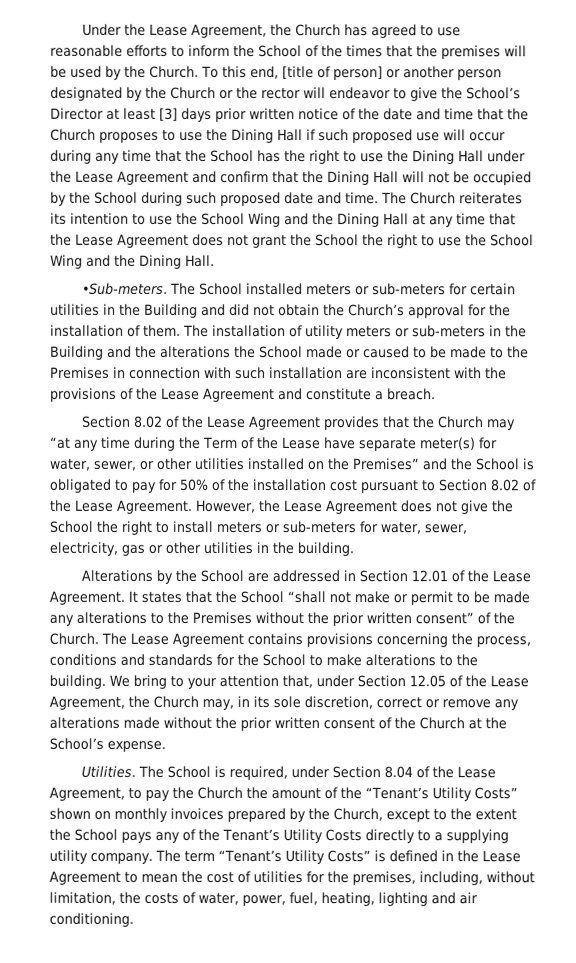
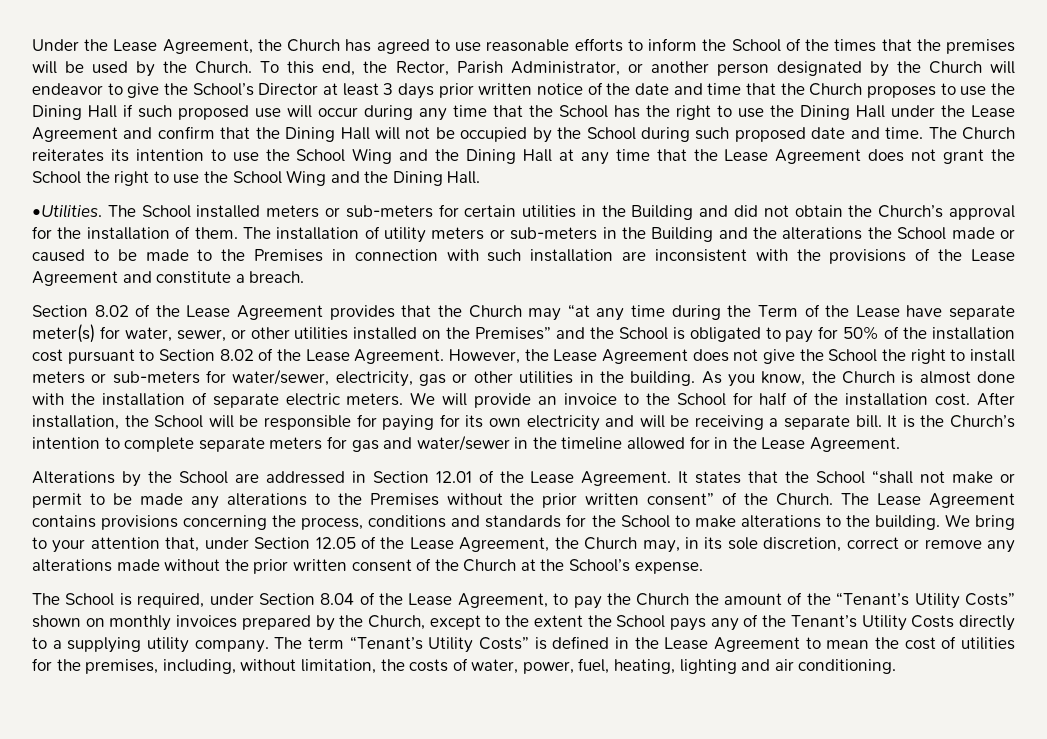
[281,65,383,81] [title of person] -> [363,61,620,76] the Rector, Parish Administrator,
[219,86,301,100] or the rector -> (982, 67) none
[159,107,178,121] [3] -> [383,83,394,95] 3
[82,282,169,295] •Sub-meters. -> [32,204,102,218] •Utilities.
[380,522,467,535] water, sewer, -> [232,369,330,386] water/sewer,
(354, 549) none -> [701,371,1016,387] [32,392,1016,408] [32,414,1016,431] [32,435,901,452] As you know, the Church is almost done with the installation of separate electric meters. We will provide an invoice to the School for half of the installation cost. After installation, the School will be responsible for paying for its own electricity and will be receiving a separate bill. It is the Church’s intention to complete separate meters for gas and water/sewer in the timeline allowed for in the Lease Agreement.
[81,765,137,778] Utilities. -> (703, 568) none

